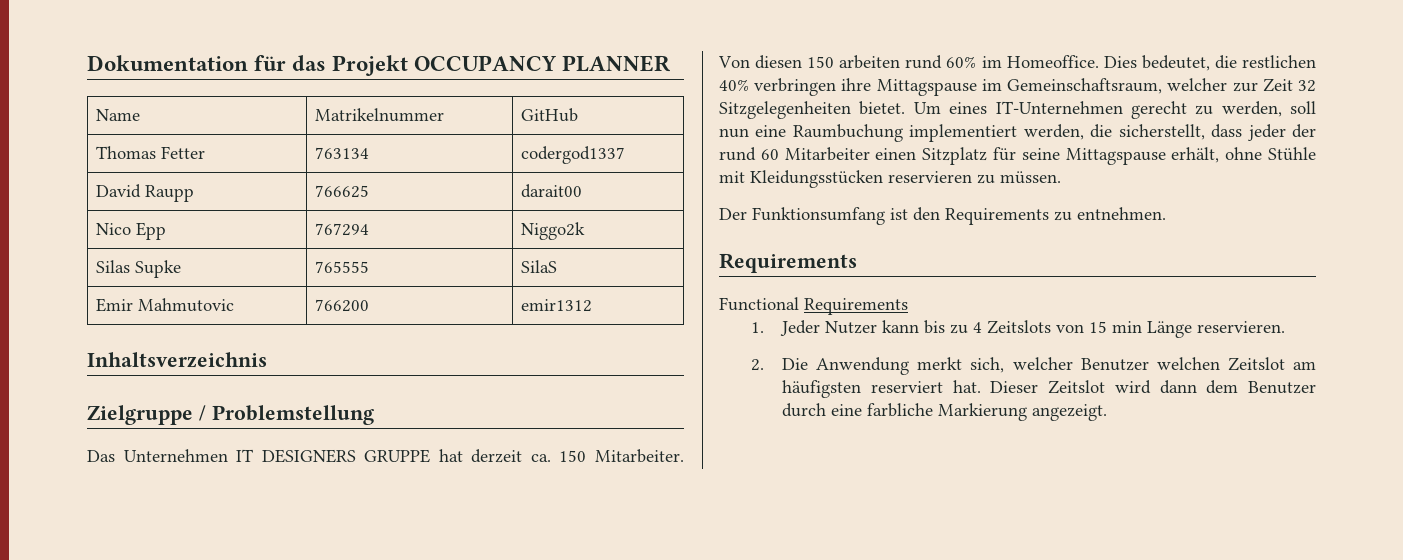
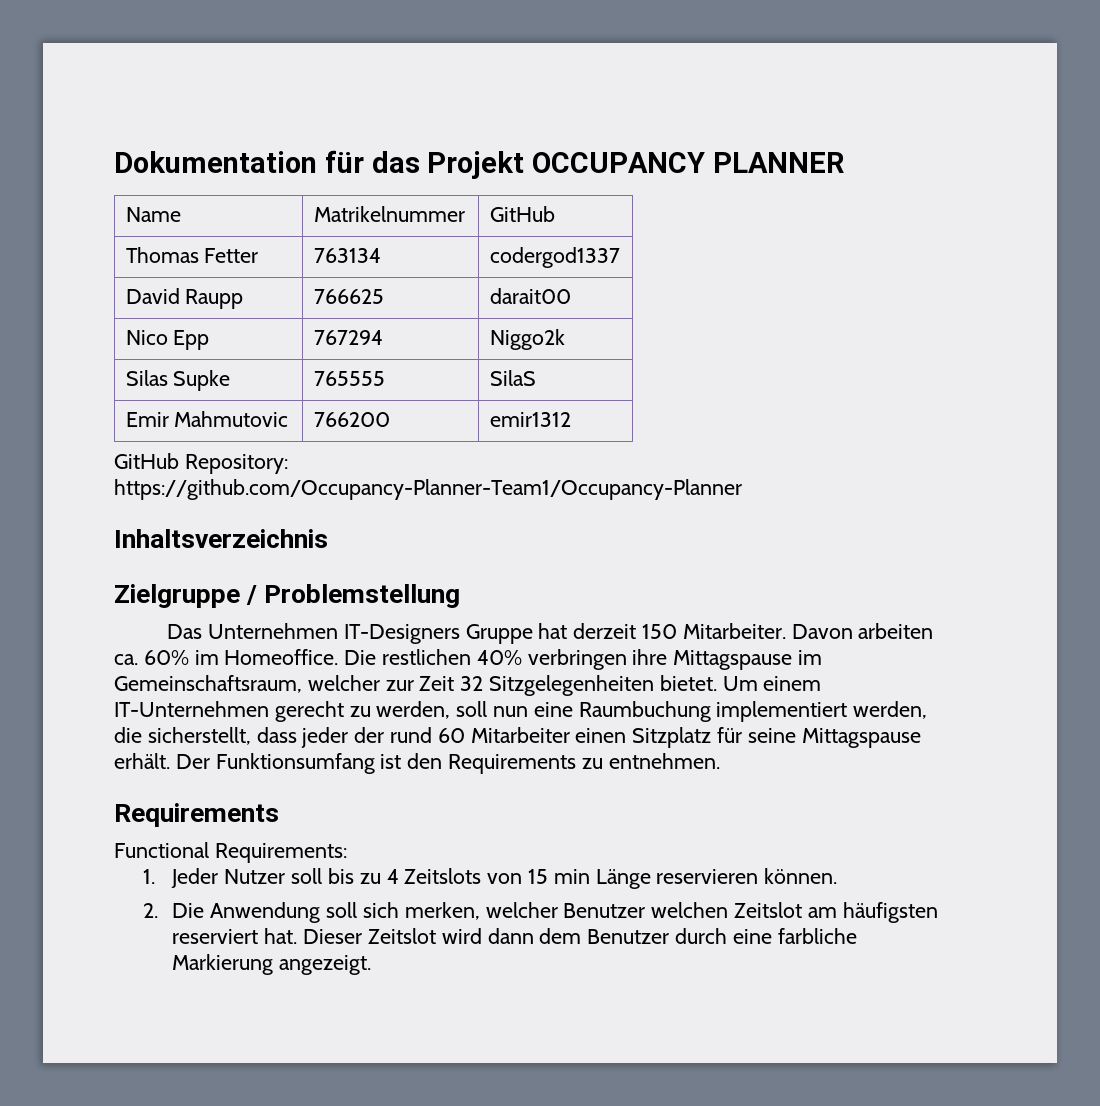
(593, 305) none -> [114,453,288,474] [114,479,742,500] // GitHub Repository: // https://github.com/Occupancy-Planner-Team1/Occupancy-Planner
[236,449,431,463] IT DESIGNERS GRUPPE -> [343,624,533,644] IT-Designers Gruppe
[530,454,551,462] ca. -> (637, 631) none
[718,55,1237,71] Von diesen 150 arbeiten rund 60% im Homeoffice. Dies bedeutet, die -> [791,623,934,639] [114,649,377,665] Davon arbeiten ca. 60% im Homeoffice. Die
[949,102,988,114] eines -> [763,676,822,691] einem
[1171,147,1316,163] [719,170,1061,188] erhält, ohne Stühle mit Kleidungsstücken reservieren zu müssen. // -> [114,753,170,769] erhält.
[804,298,908,315] Requirements -> [214,843,347,863] Requirements:
[882,320,920,333] kann -> [291,868,323,884] soll
[1197,321,1286,333] reservieren. -> [656,868,838,884] reservieren können.
[917,357,1005,373] merkt sich, -> [326,902,480,920] soll sich merken,

